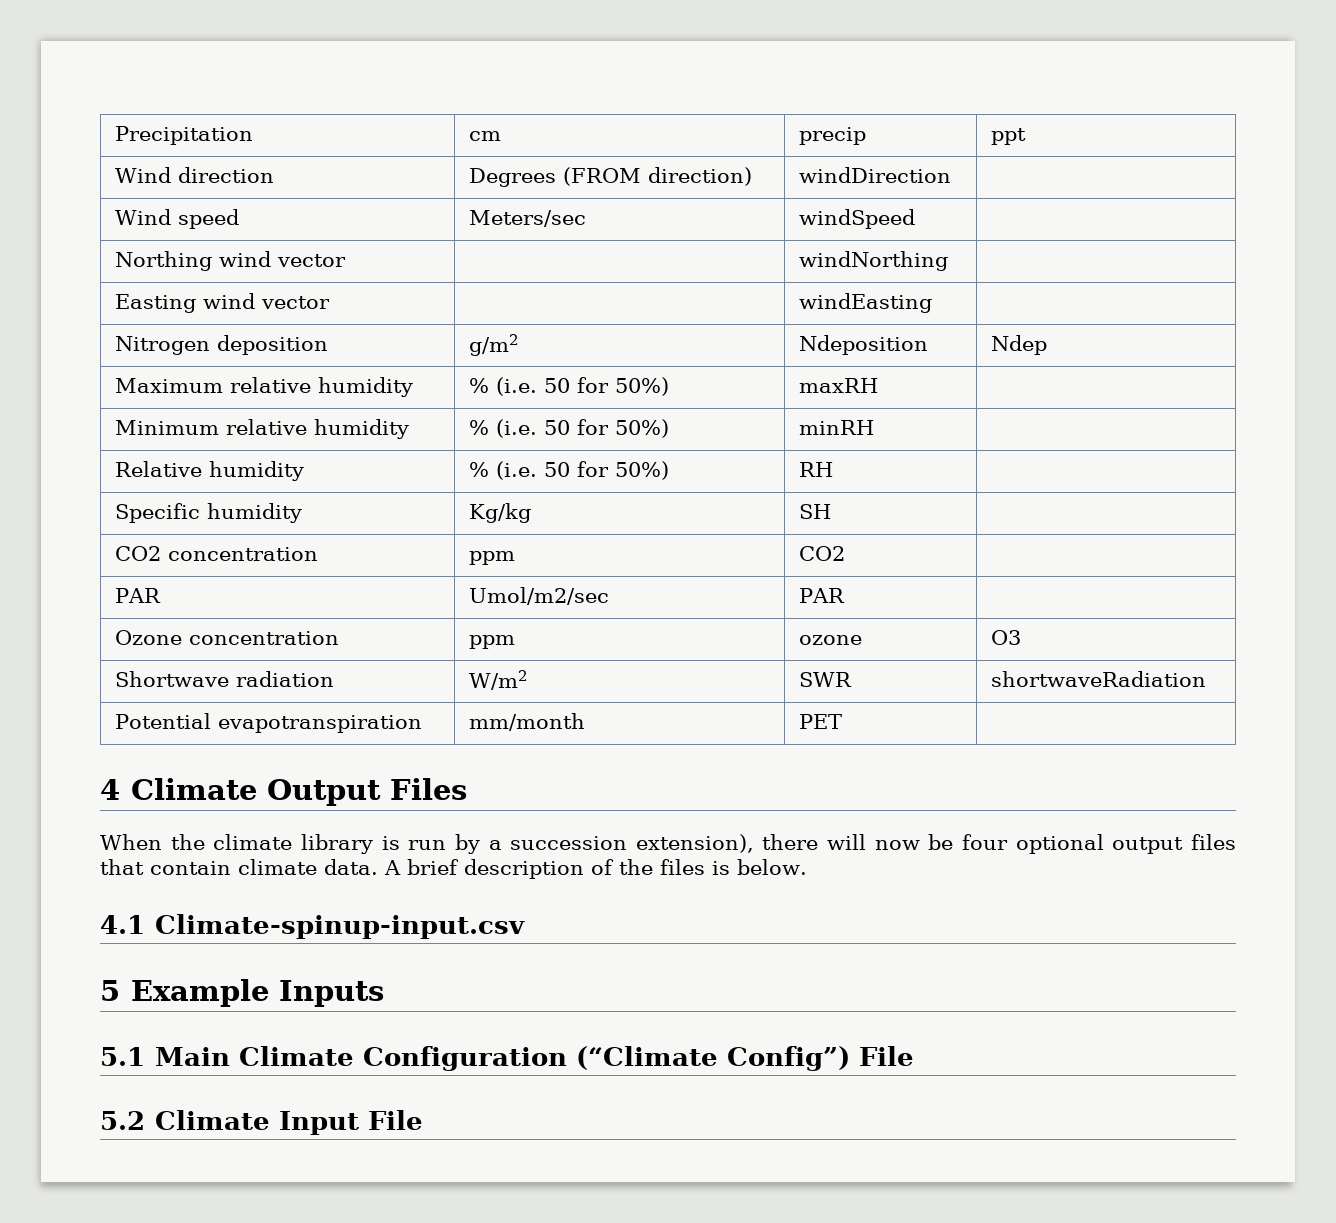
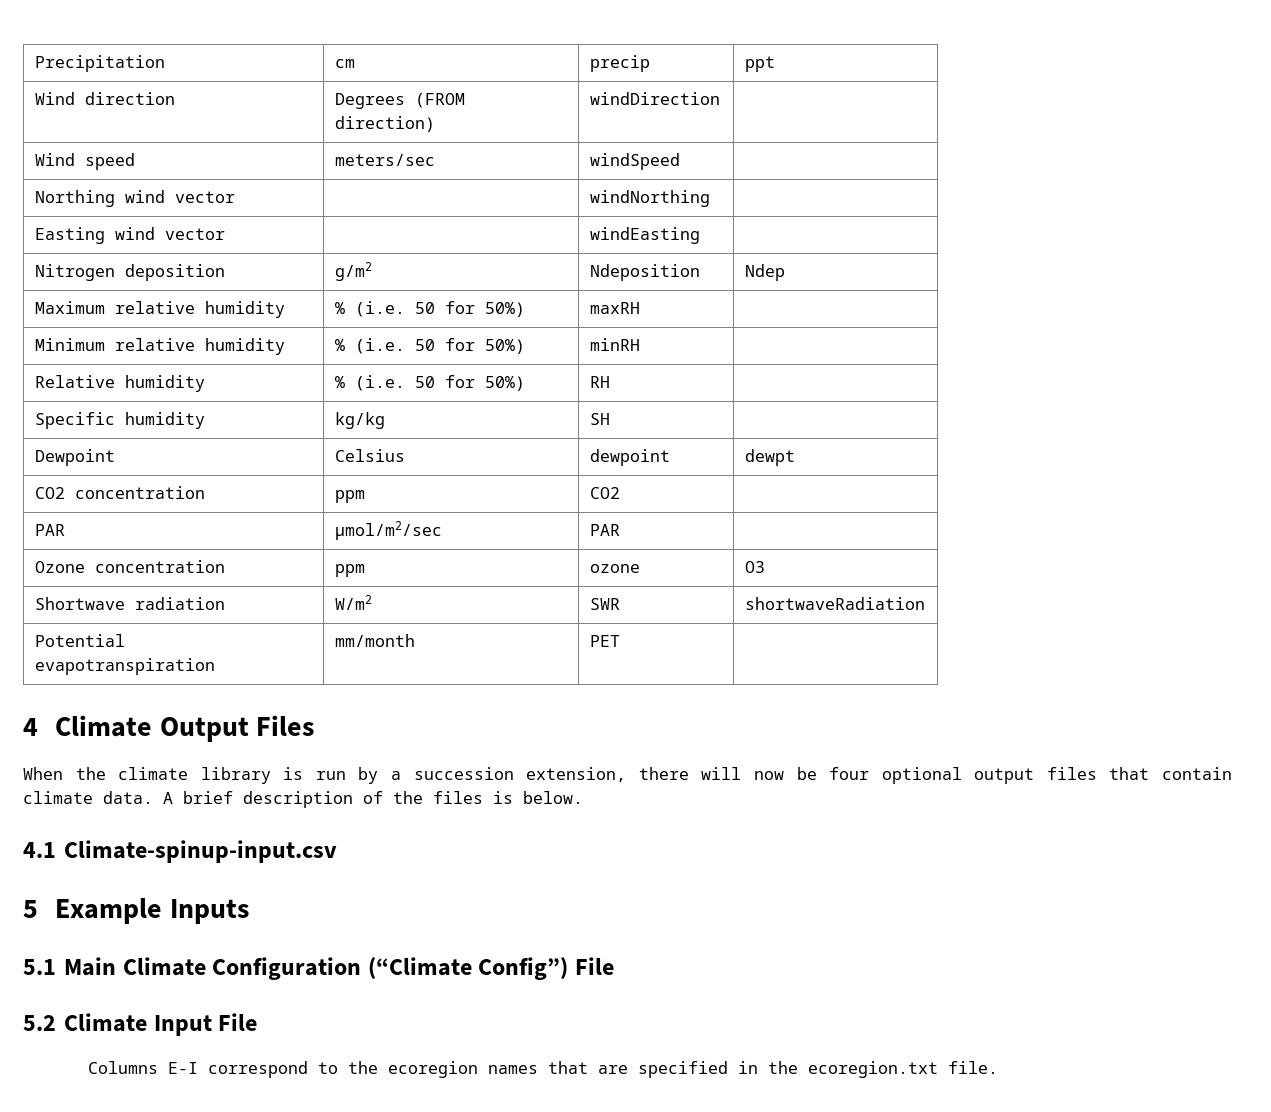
[469,210,587,227] Meters/sec -> [334,154,435,166] meters/sec
[469,503,532,523] Kg/kg -> [334,412,385,429] kg/kg
(832, 511) none -> [34,449,115,466] [334,449,405,462] [589,449,670,466] [744,449,795,466] // Dewpoint | Celsius | dewpoint | dewpt
[469,587,610,605] Umol/m2/sec -> [334,521,442,540] µmol/m2/sec
[635,834,754,853] extension), -> [526,767,627,782] extension,
(424, 1120) none -> [87,1061,998,1078] // Columns E-I correspond to the ecoregion names that are specified in the ecoregion.txt file.

